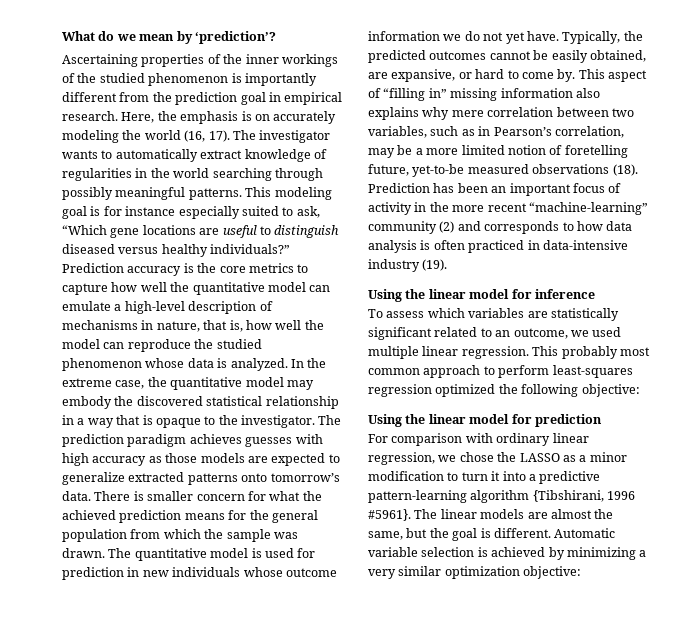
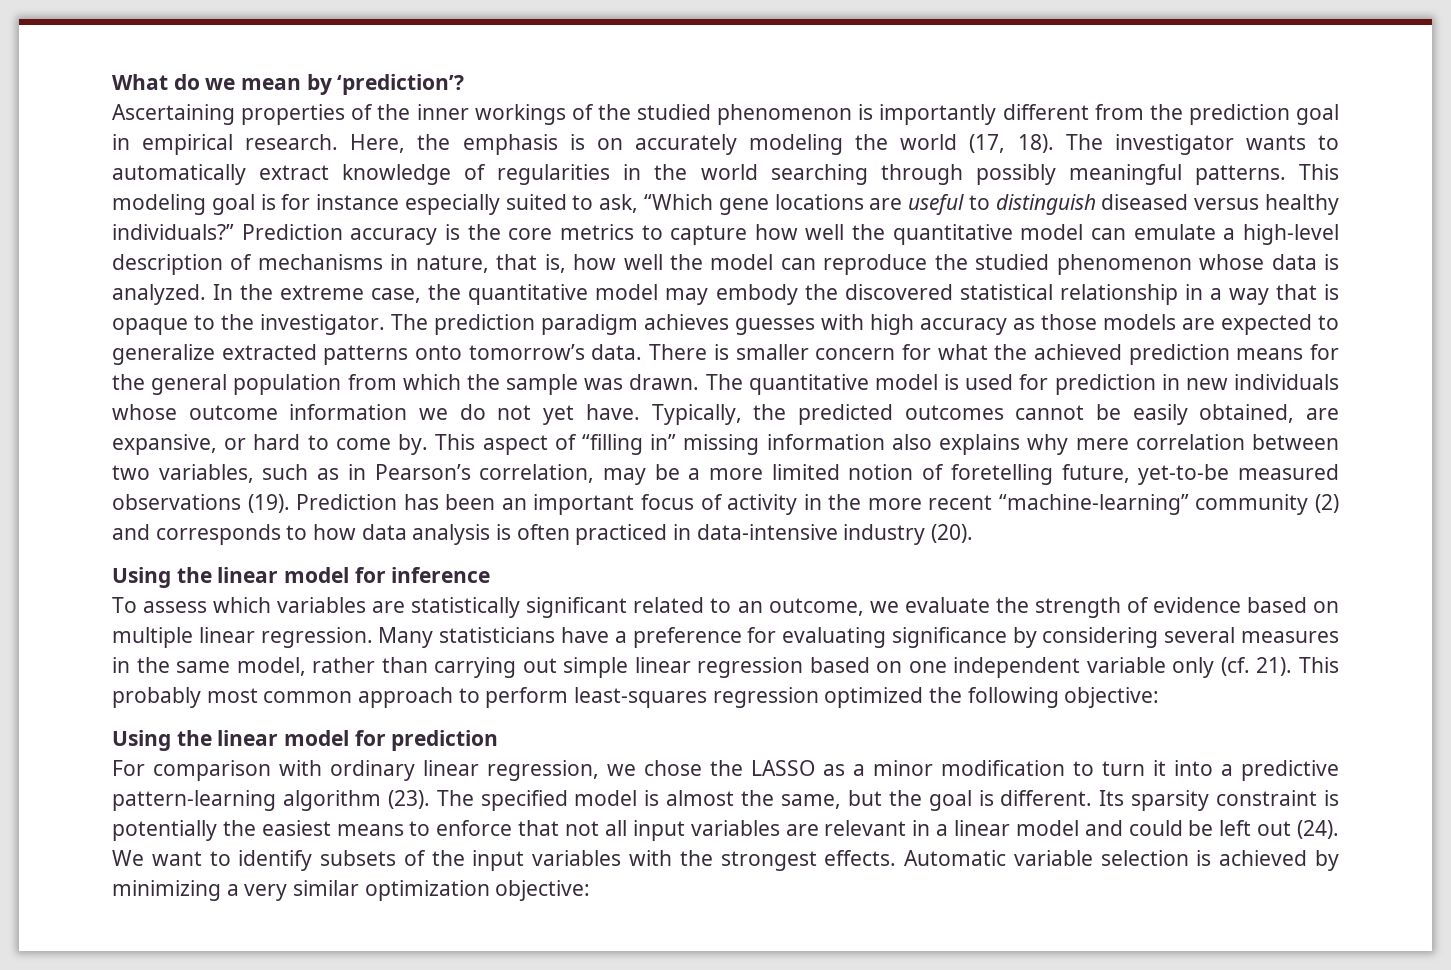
[184,130,230,142] (16, 17). -> [969,134,1054,153] (17, 18).
[612,164,638,176] (18). -> [247,494,290,513] (19).
[422,259,448,271] (19). -> [931,524,974,543] (20).
[592,327,622,337] [368,346,529,359] used multiple linear regression. -> [904,597,1339,618] [112,627,1339,648] [112,657,1293,678] evaluate the strength of evidence based on multiple linear regression. Many statisticians have a preference for evaluating significance by considering several measures in the same model, rather than carrying out simple linear regression based on one independent variable only (cf. 21).
[532,490,636,502] [368,509,548,521] {Tibshirani, 1996 #5961}. The linear models are -> [387,790,660,811] (23). The specified model is
(551, 533) none -> [1099,790,1340,811] [112,820,1339,841] [112,850,897,871] Its sparsity constraint is potentially the easiest means to enforce that not all input variables are relevant in a linear model and could be left out (24). We want to identify subsets of the input variables with the strongest effects.

